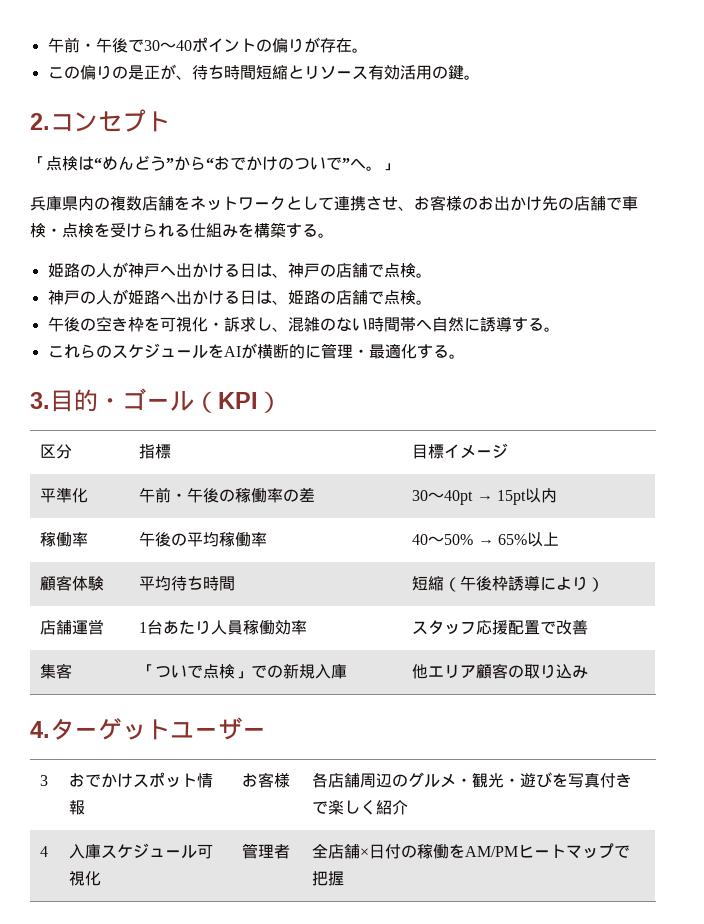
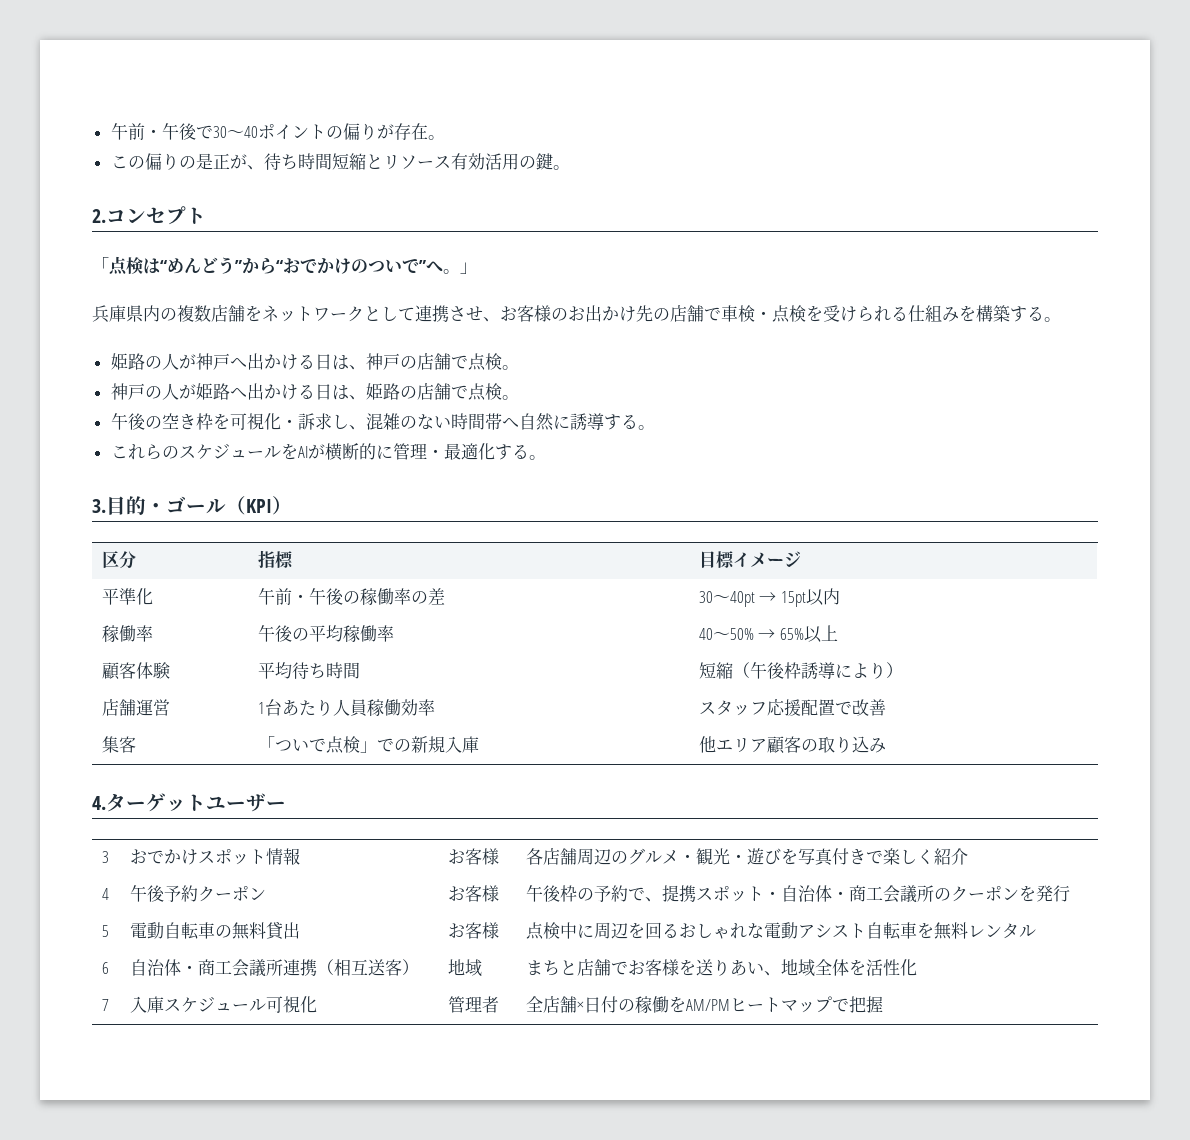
(49, 851) none -> [129,885,266,902] [447,885,499,902] [525,885,1070,903] [101,925,109,937] [129,922,300,940] [447,922,499,939] [525,922,1036,940] [101,962,109,974] [129,959,419,977] [447,959,482,977] [525,959,917,977] [101,999,109,1011] | 午後予約クーポン | お客様 | 午後枠の予約で、提携スポット・自治体・商工会議所のクーポンを発行 // 5 | 電動自転車の無料貸出 | お客様 | 点検中に周辺を回るおしゃれな電動アシスト自転車を無料レンタル // 6 | 自治体・商工会議所連携（相互送客） | 地域 | まちと店舗でお客様を送りあい、地域全体を活性化 // 7

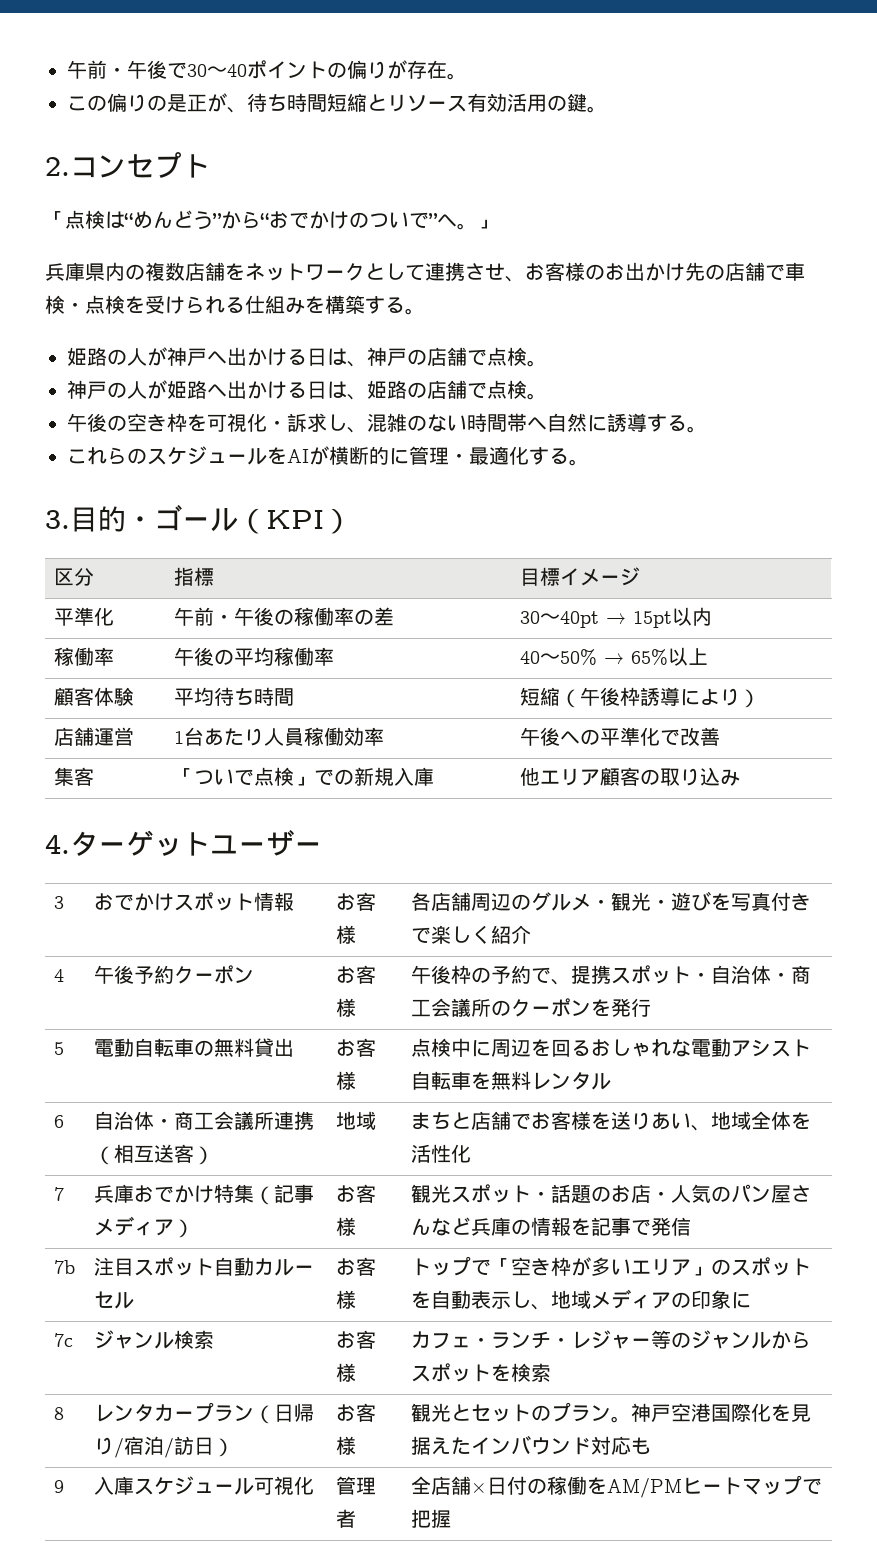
[698,699,835,716] スタッフ応援配置 -> [520,727,661,746] 午後への平準化
(109, 1005) none -> [94,1184,315,1205] [94,1216,195,1238] [336,1184,377,1203] [336,1217,357,1236] [411,1184,812,1203] [411,1217,692,1236] [54,1260,76,1274] [94,1257,315,1276] [94,1291,135,1309] [336,1257,377,1276] [336,1290,357,1309] [411,1256,812,1276] [411,1289,752,1310] [54,1333,74,1347] [94,1330,215,1349] [336,1330,377,1349] [336,1363,357,1382] [411,1330,812,1349] [411,1363,552,1382] [54,1407,65,1420] [94,1402,315,1424] [94,1436,235,1458] [336,1403,377,1422] [336,1436,357,1455] [411,1402,812,1423] [411,1435,652,1455] [54,1480,65,1493] | 兵庫おでかけ特集（記事メディア） | お客様 | 観光スポット・話題のお店・人気のパン屋さんなど兵庫の情報を記事で発信 // 7b | 注目スポット自動カルーセル | お客様 | トップで「空き枠が多いエリア」のスポットを自動表示し、地域メディアの印象に // 7c | ジャンル検索 | お客様 | カフェ・ランチ・レジャー等のジャンルからスポットを検索 // 8 | レンタカープラン（日帰り/宿泊/訪日） | お客様 | 観光とセットのプラン。神戸空港国際化を見据えたインバウンド対応も // 9

